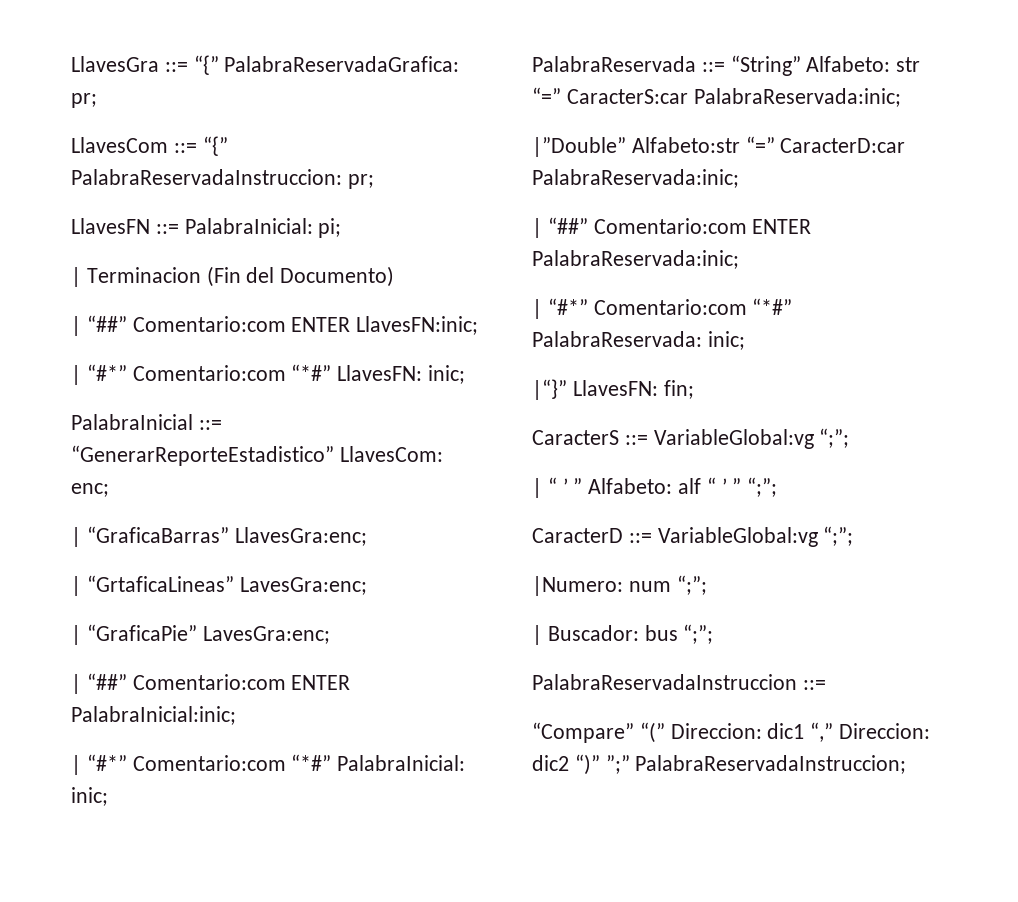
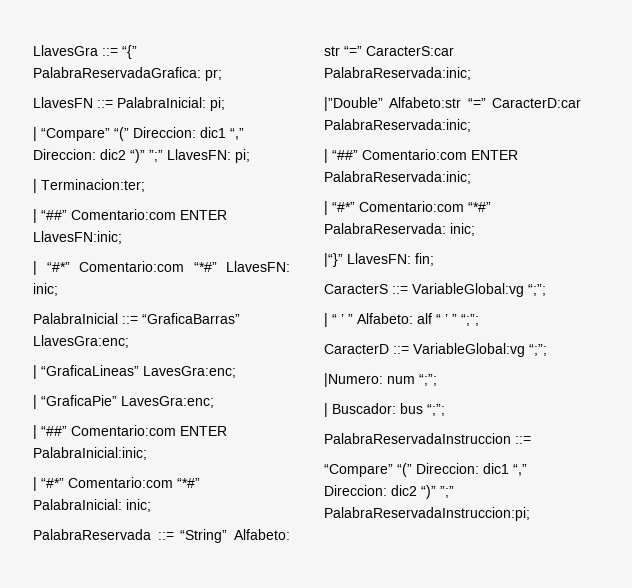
[71,136,228,156] [71,169,374,189] // LlavesCom ::= “{” PalabraReservadaInstruccion: pr; -> (222, 75) none
[86,266,395,287] Terminacion (Fin del Documento) -> [41,127,244,141] [33,149,250,163] [33,179,145,193] “Compare” “(” Direccion: dic1 “,” Direccion: dic2 “)” ”;” LlavesFN: pi; // | Terminacion:ter;
[71,445,443,466] [71,483,109,497] [71,527,81,547] “GenerarReporteEstadistico” LlavesCom: enc; // | -> (138, 320) none
[86,575,234,592] “GrtaficaLineas” -> [41,365,139,376] “GraficaLineas”
[635,755,907,774] PalabraReservadaInstruccion; -> [324,507,530,521] PalabraReservadaInstruccion:pi;

